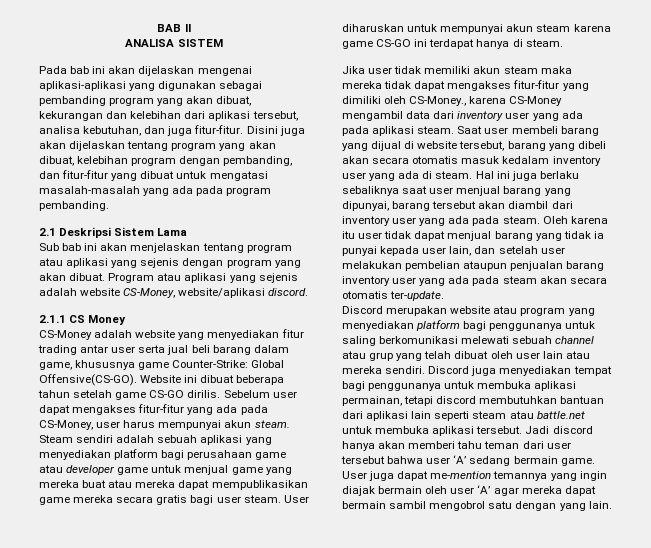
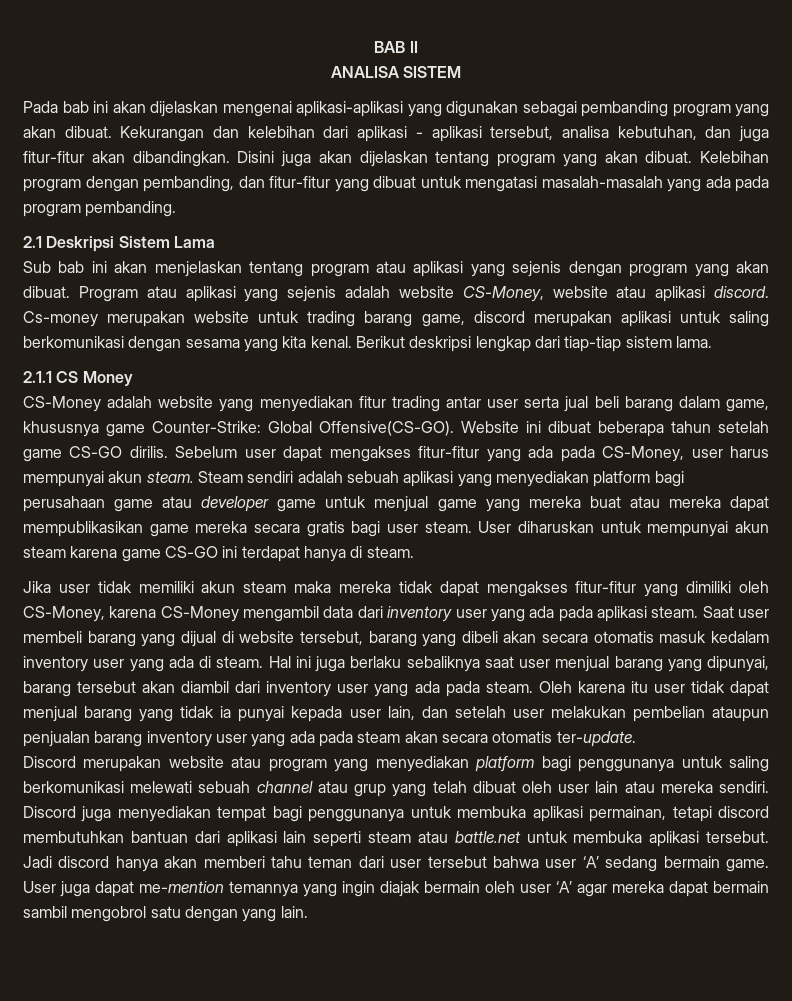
[216,96,252,106] [39,111,103,121] dibuat, kekurangan -> [64,126,205,142] dibuat. Kekurangan
(251, 116) none -> [415,126,482,142] - aplikasi
[194,125,244,134] fitur-fitur. -> [23,151,230,167] fitur-fitur akan dibandingkan.
[39,156,129,166] dibuat, kelebihan -> [645,151,769,163] dibuat. Kelebihan
[178,288,309,298] website/aplikasi discord. -> [552,286,770,302] [23,311,770,327] [23,336,712,352] website atau aplikasi discord. Cs-money merupakan website untuk trading barang game, discord merupakan aplikasi untuk saling berkomunikasi dengan sesama yang kita kenal. Berikut deskripsi lengkap dari tiap-tiap sistem lama.
[409,96,467,106] CS-Money., -> [23,606,105,622] CS-Money,

